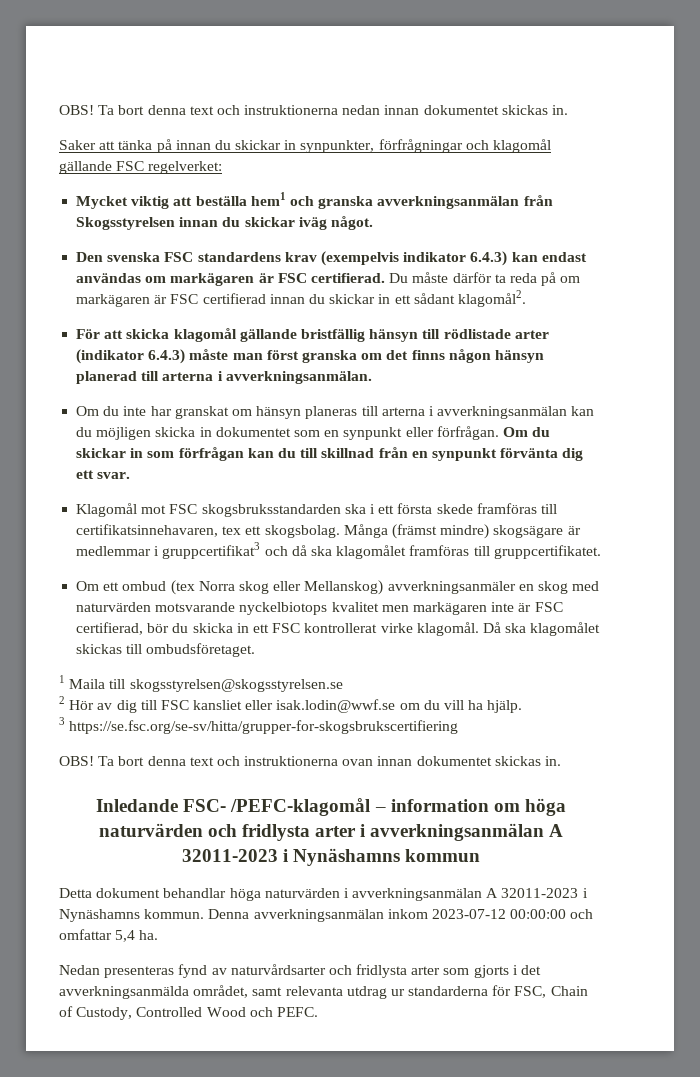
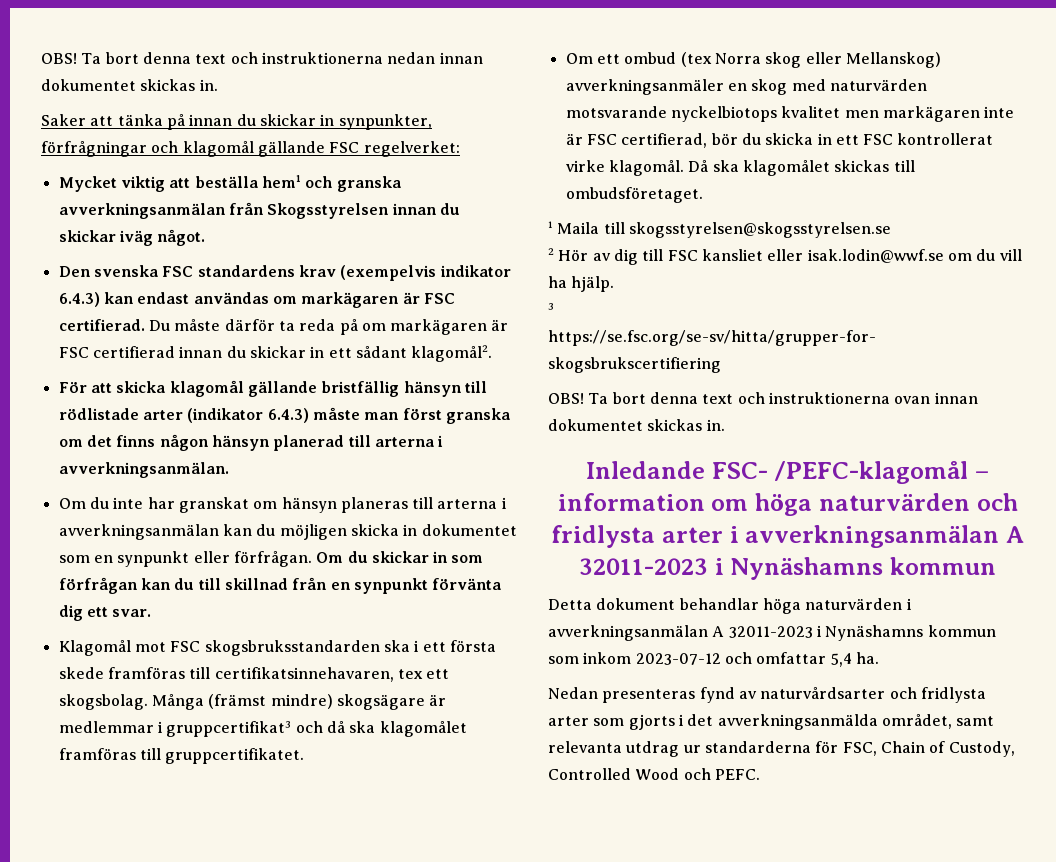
[144,909,384,922] kommun. Denna avverkningsanmälan -> [927,625,996,637] [548,656,579,664] kommun som
[510,909,567,919] 00:00:00 -> (721, 659) none

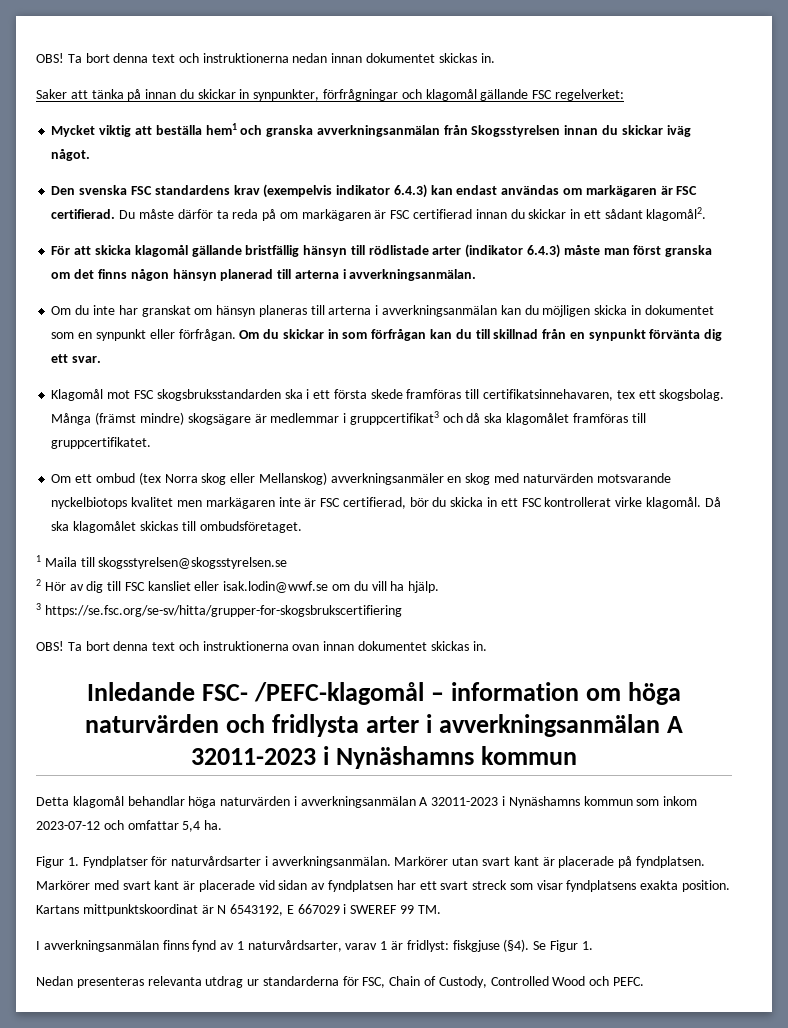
[596,598,676,610] dokument -> [72,796,124,808] klagomål
[548,687,986,703] [548,714,995,730] Nedan presenteras fynd av naturvårdsarter och fridlysta arter som gjorts i det avverkningsanmälda området, samt -> [36,856,705,868] [36,880,731,892] [36,904,441,916] [36,939,593,952] [36,976,144,988] Figur 1. Fyndplatser för naturvårdsarter i avverkningsanmälan. Markörer utan svart kant är placerade på fyndplatsen. Markörer med svart kant är placerade vid sidan av fyndplatsen har ett svart streck som visar fyndplatsens exakta position. Kartans mittpunktskoordinat är N 6543192, E 667029 i SWEREF 99 TM. // I avverkningsanmälan finns fynd av 1 naturvårdsarter, varav 1 är fridlyst: fiskgjuse (§4). Se Figur 1. // Nedan presenteras

